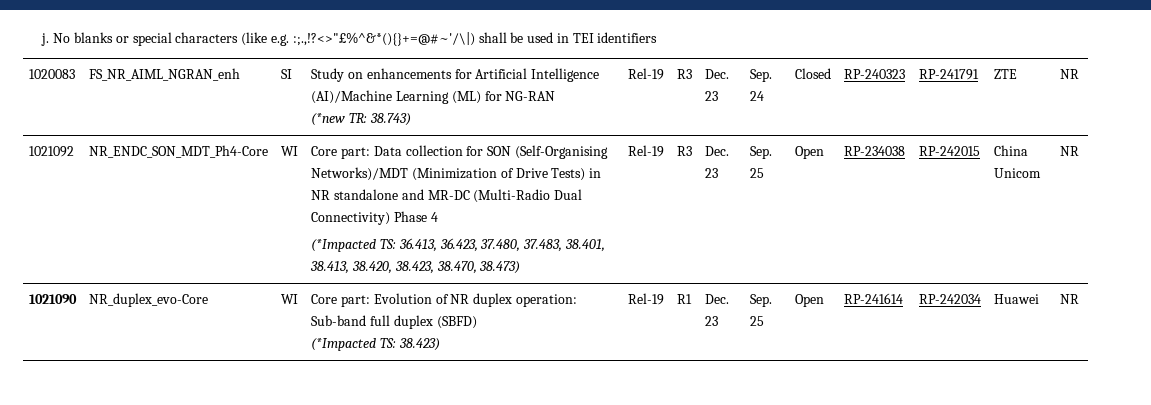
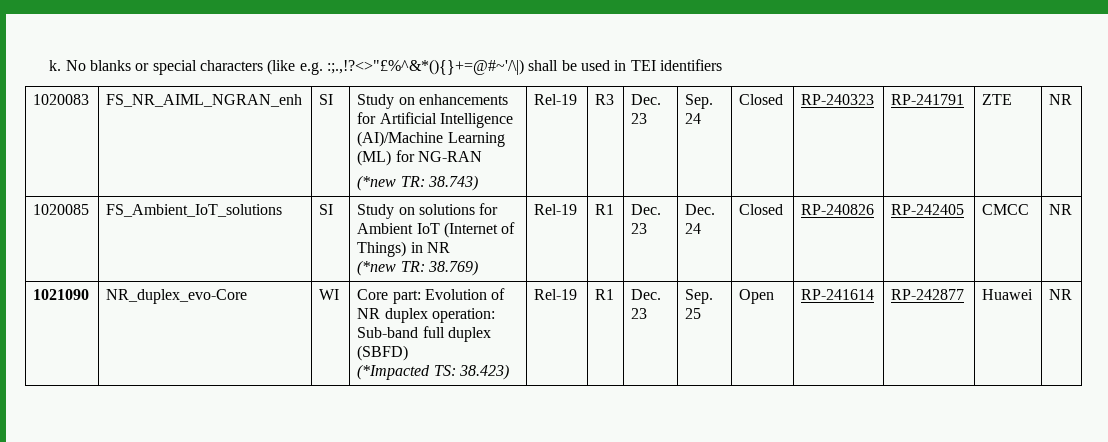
[41,33,50,46] j. -> [49,60,62,71] k.
[29,146,75,157] [89,145,269,158] [281,146,299,156] [311,145,608,159] [311,167,602,181] [311,189,583,203] [311,211,438,225] [311,238,605,252] [310,261,521,274] [628,145,665,157] [677,146,693,156] [705,146,730,156] [705,168,719,178] [750,146,773,159] [750,168,765,178] [795,146,825,159] [844,146,906,156] [919,146,981,156] [994,145,1029,156] [994,168,1042,178] 1021092 | NR_ENDC_SON_MDT_Ph4-Core | WI | Core part: Data collection for SON (Self-Organising Networks)/MDT (Minimization of Drive Tests) in NR standalone and MR-DC (Multi-Radio Dual Connectivity) Phase 4 // (*Impacted TS: 36.413, 36.423, 37.480, 37.483, 38.401, 38.413, 38.420, 38.423, 38.470, 38.473) | Rel-19 | R3 | Dec. 23 | Sep. 25 | Open | RP-234038 | RP-242015 | China Unicom -> [33,204,90,215] [106,204,283,217] [319,204,334,215] [357,203,499,219] [357,222,516,238] [357,241,450,257] [357,260,478,276] [534,204,578,215] [595,204,615,215] [631,204,662,215] [631,223,648,234] [685,204,716,215] [685,223,702,234] [739,204,784,215] [801,204,875,215] [891,204,965,215] [982,204,1030,215] 1020085 | FS_Ambient_IoT_solutions | SI | Study on solutions for Ambient IoT (Internet of Things) in NR // (*new TR: 38.769) | Rel-19 | R1 | Dec. 23 | Dec. 24 | Closed | RP-240826 | RP-242405 | CMCC
[919,294,982,304] RP-242034 -> [891,289,965,300] RP-242877

